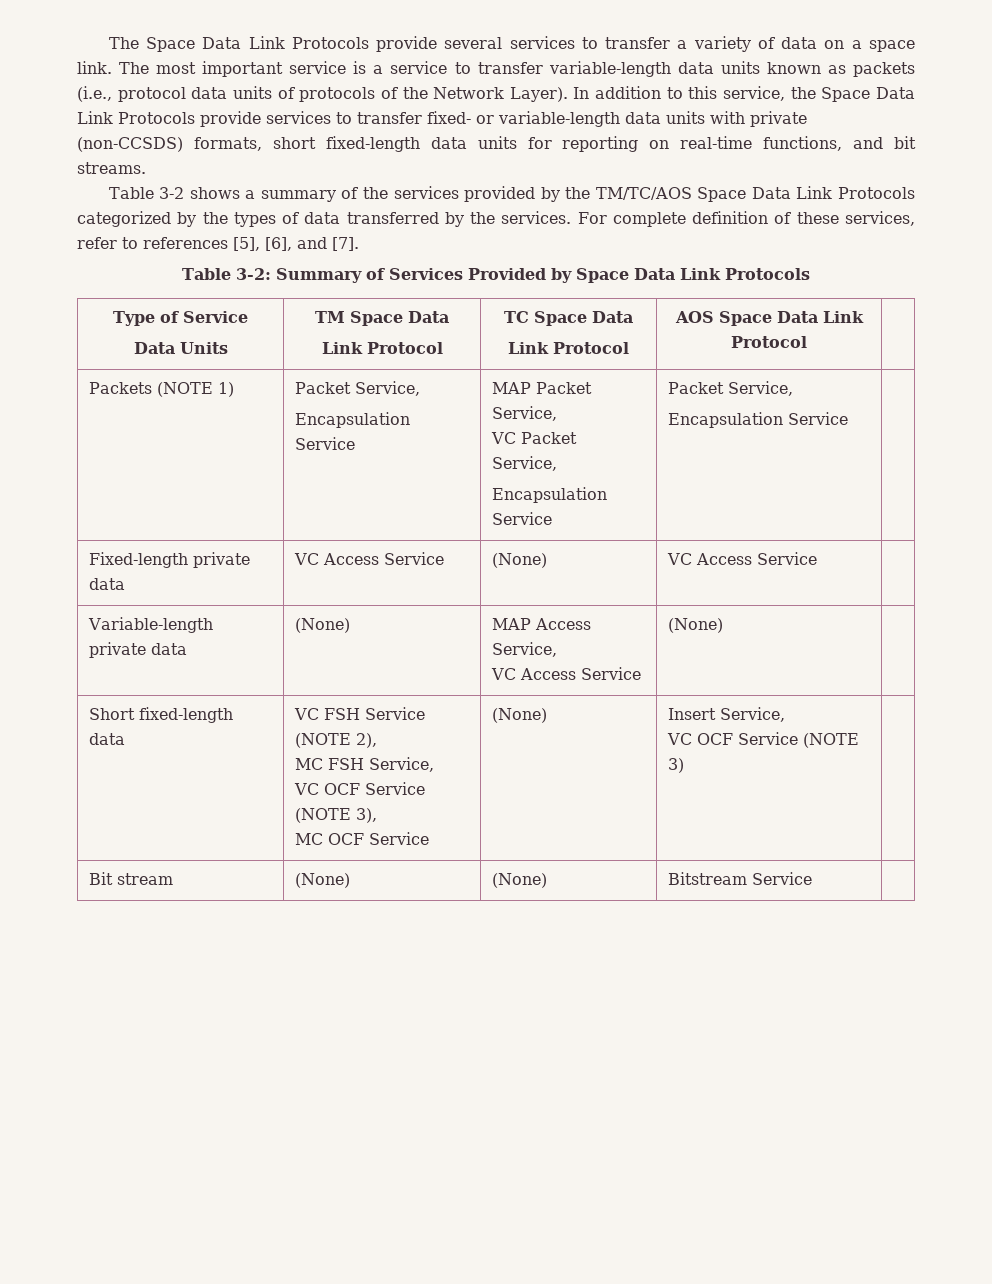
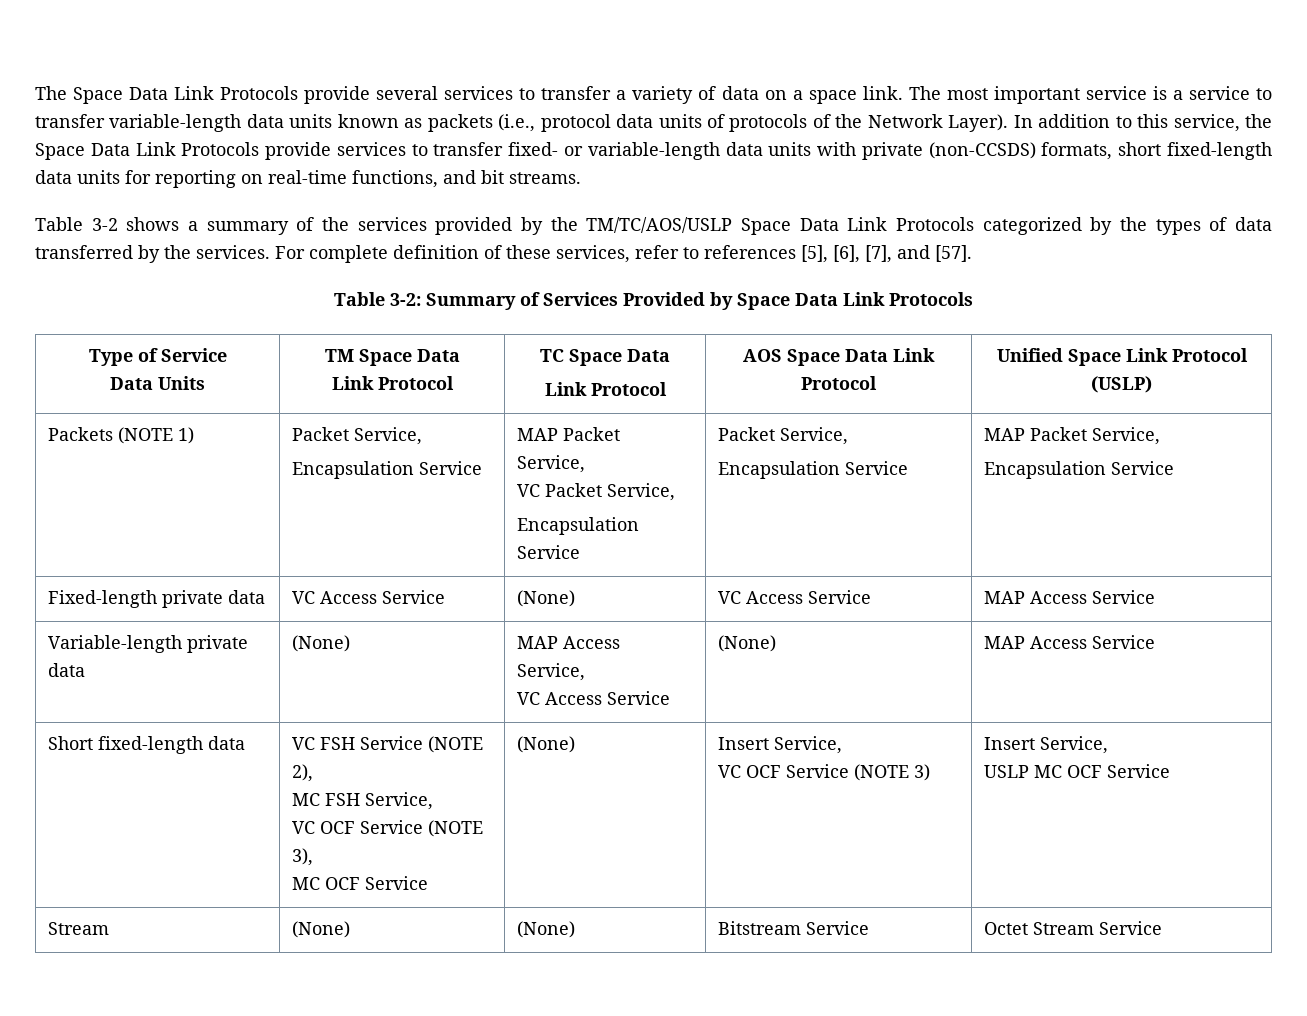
[595,187,692,200] TM/TC/AOS -> [586,217,733,233] TM/TC/AOS/USLP
[297,237,359,251] and [7]. -> [865,245,972,263] [7], and [57].
(807, 342) none -> [996,348,1248,366] [1091,376,1152,393] Unified Space Link Protocol (USLP)
(849, 418) none -> [984,427,1161,445] [984,461,1175,479] MAP Packet Service, // Encapsulation Service
(818, 558) none -> [984,590,1156,604] MAP Access Service
(724, 625) none -> [984,635,1156,649] MAP Access Service
[89,872,174,885] // Bit stream -> [984,736,1109,754] [984,764,1171,778] [48,922,110,935] Insert Service, // USLP MC OCF Service // Stream
(813, 878) none -> [984,921,1163,935] Octet Stream Service

